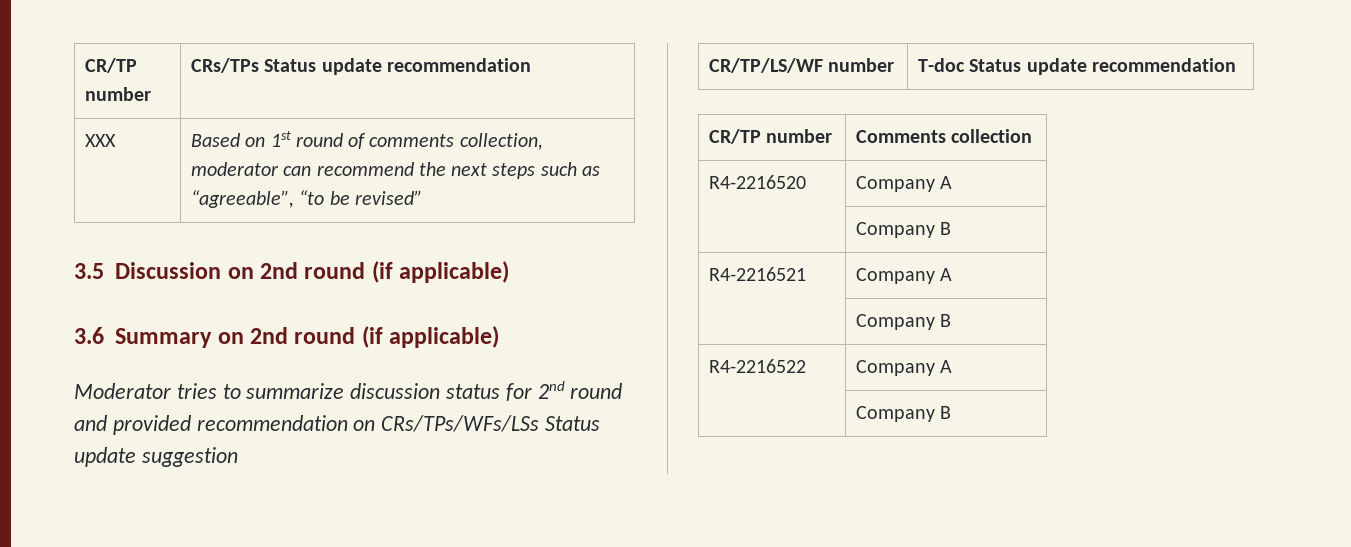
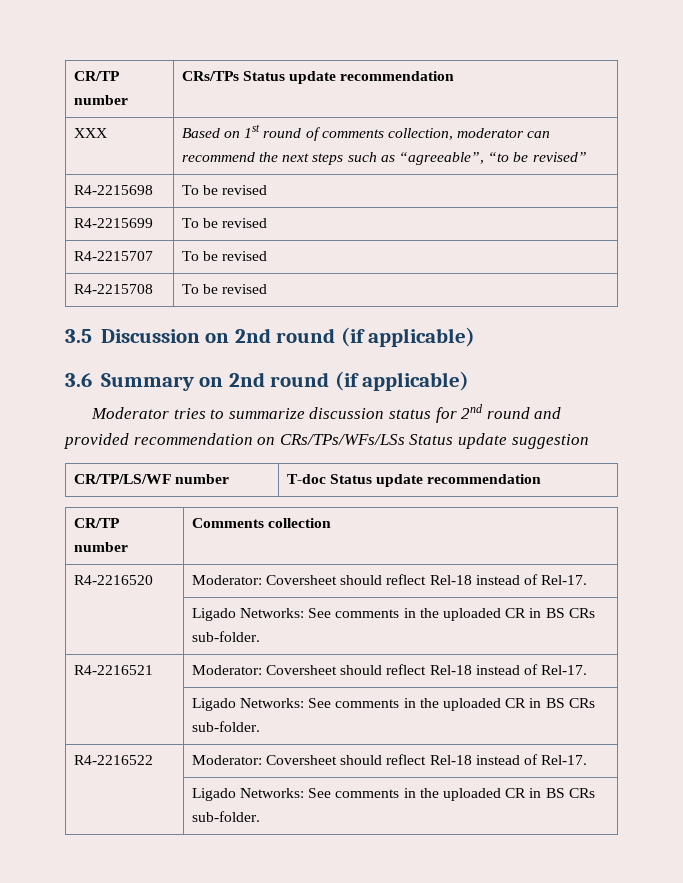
(422, 197) none -> [73,185,153,195] [181,185,268,195] [73,218,153,228] [181,218,268,228] [73,251,153,261] [181,251,268,261] [73,284,153,294] [181,284,268,294] // R4-2215698 | To be revised // R4-2215699 | To be revised // R4-2215707 | To be revised // R4-2215708 | To be revised
[855,176,953,192] [855,222,952,238] [708,267,806,281] [855,268,953,284] [855,314,952,330] [708,359,806,373] [855,360,953,376] [855,406,952,422] Company A // | Company B // R4-2216521 | Company A // | Company B // R4-2216522 | Company A // | Company B -> [191,574,588,585] [191,608,595,621] [191,631,260,642] [73,665,153,675] [191,664,588,675] [191,698,595,711] [191,721,260,732] [73,755,153,765] [191,754,588,765] [191,788,595,801] [191,811,260,822] Moderator: Coversheet should reflect Rel-18 instead of Rel-17. // | Ligado Networks: See comments in the uploaded CR in BS CRs sub-folder. // R4-2216521 | Moderator: Coversheet should reflect Rel-18 instead of Rel-17. // | Ligado Networks: See comments in the uploaded CR in BS CRs sub-folder. // R4-2216522 | Moderator: Coversheet should reflect Rel-18 instead of Rel-17. // | Ligado Networks: See comments in the uploaded CR in BS CRs sub-folder.

